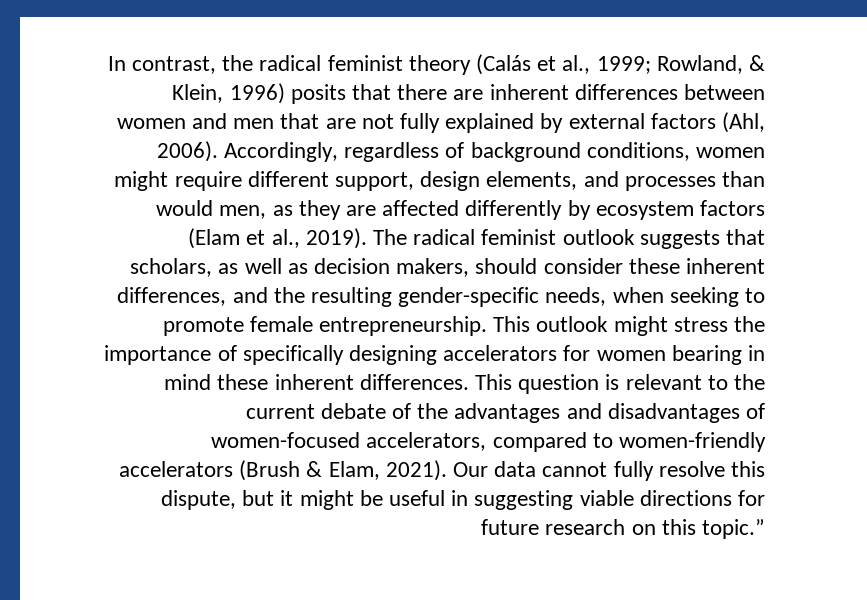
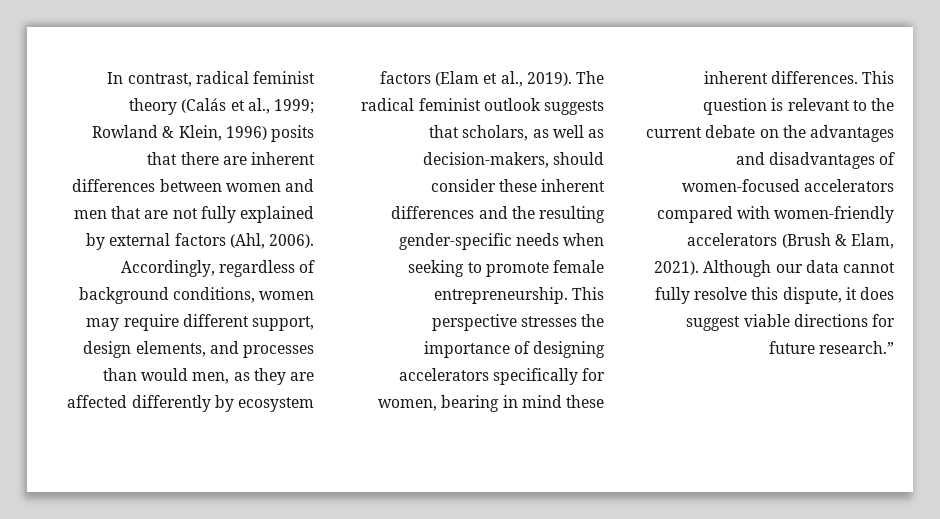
[222,55,254,71] the -> (192, 80) none
[656,55,743,74] Rowland, -> [92,125,159,138] Rowland
[114,171,169,191] might -> [86,318,120,331] may
[313,258,470,277] decision makers, -> [422,152,549,168] decision-makers,
[117,287,227,306] differences, -> [391,206,475,219] differences
[545,287,607,306] needs, -> [515,233,559,246] needs
[536,316,728,336] outlook might stress -> [431,314,577,331] perspective stresses
[242,345,344,365] specifically -> (530, 347) none
[563,345,666,361] for women -> [492,368,605,385] [378,399,438,411] specifically for women,
[391,403,411,419] of -> [759,129,779,138] on
[366,432,613,452] accelerators, compared to -> [804,179,894,192] [656,206,770,223] accelerators compared with
[452,462,488,477] Our -> [703,260,803,277] Although our
[242,490,765,510] [481,519,765,539] but it might be useful in suggesting viable directions for future research on this topic.” -> [845,287,894,300] [686,314,895,331] [768,341,894,354] it does suggest viable directions for future research.”

